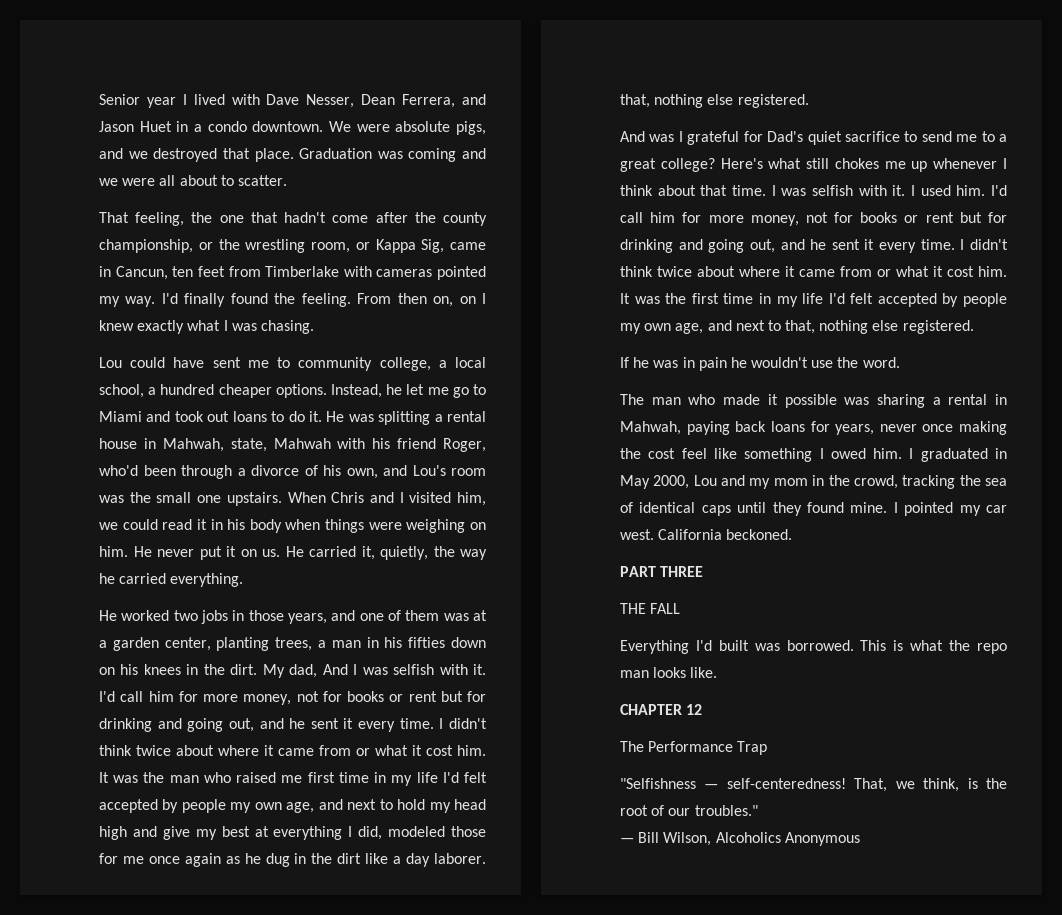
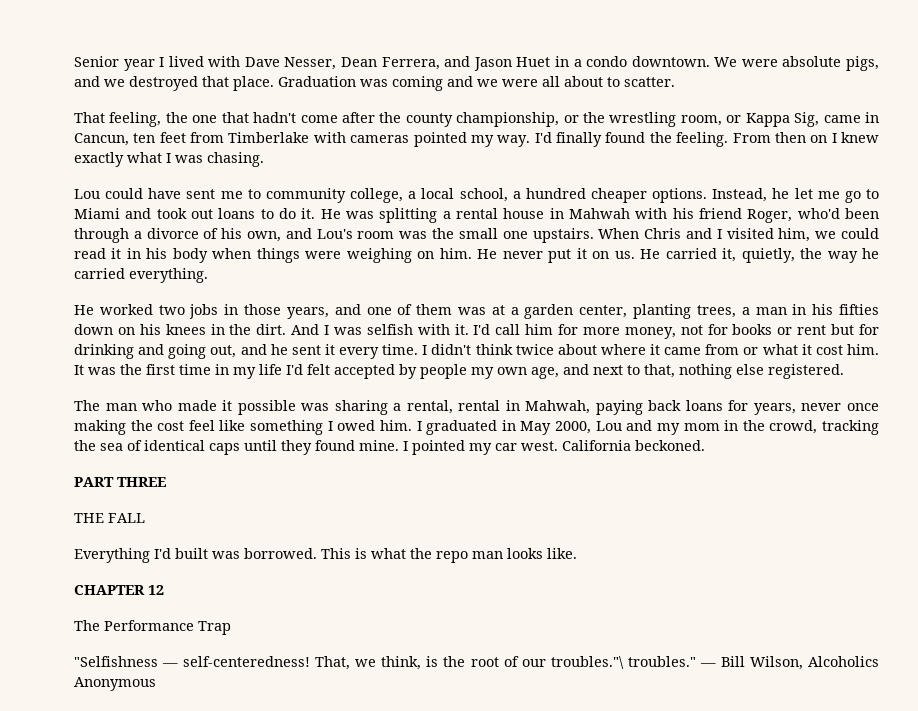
[433,296,454,307] on, -> (806, 137) none
[162,438,267,452] Mahwah, state, -> (564, 213) none
[262,664,318,678] My dad, -> (287, 329) none
[169,772,487,786] [99,799,486,813] [99,826,486,840] [99,853,486,867] [620,94,809,108] [620,131,1007,145] [620,158,1007,172] [620,185,1007,196] [620,212,1007,226] [620,239,1008,253] [620,266,1007,277] [620,293,687,304] man who raised me first time in my life I'd felt accepted by people my own age, and next to hold my head high and give my best at everything I did, modeled those for me once again as he dug in the dirt like a day laborer. that, nothing else registered. // And was I grateful for Dad's quiet sacrifice to send me to a great college? Here's what still chokes me up whenever I think about that time. I was selfish with it. I used him. I'd call him for more money, not for books or rent but for drinking and going out, and he sent it every time. I didn't think twice about where it came from or what it cost him. It was the -> (142, 369) none
[620,357,900,371] // If he was in pain he wouldn't use the word. -> (844, 371) none
(941, 401) none -> [406,400,453,414] rental,
(691, 812) none -> [550,656,624,669] troubles."\
(758, 810) // -> (696, 661) none

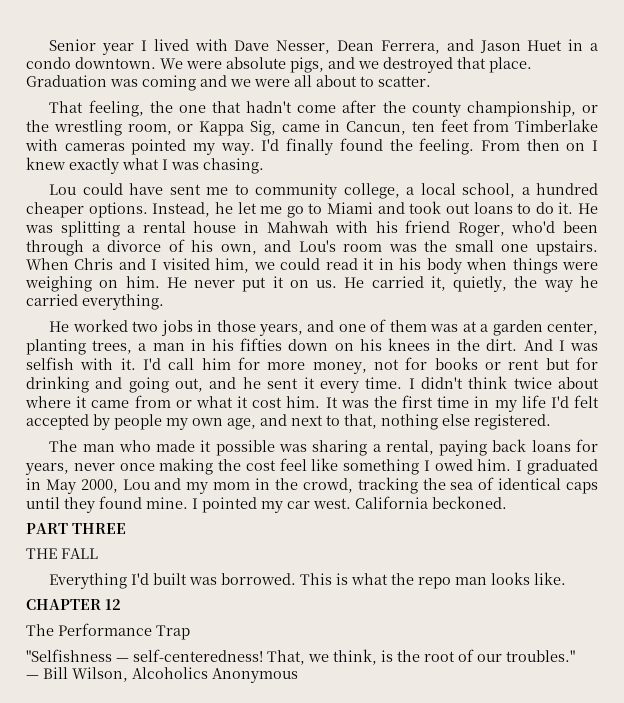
[458,400,591,414] rental in Mahwah, -> (434, 447) none
[550,656,624,669] troubles."\ -> (502, 658) none
(696, 661) none -> (575, 656) //

